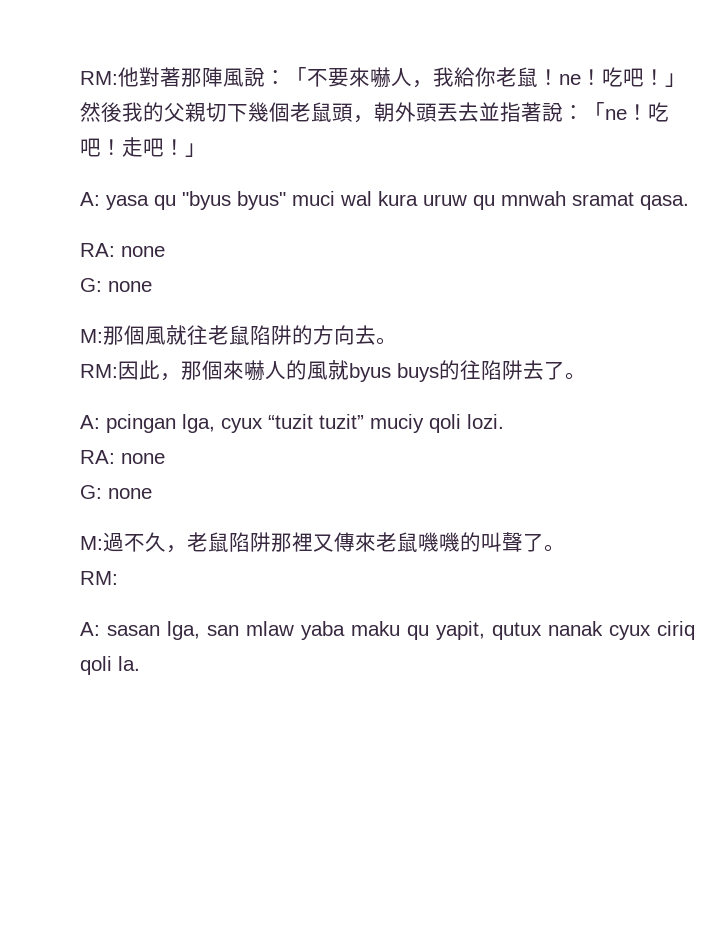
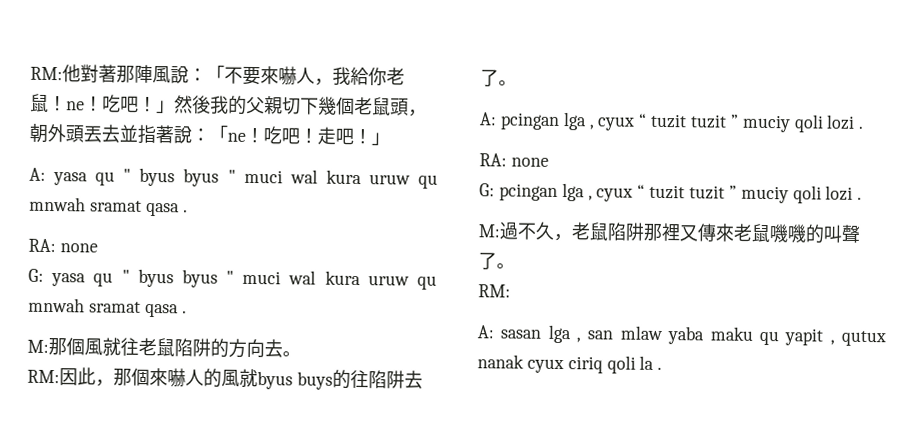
[182,191,689,210] [80,243,165,257] [80,278,152,292] "byus byus" muci wal kura uruw qu mnwah sramat qasa. // RA: none // G: none -> [123,167,439,189] [29,196,188,217] [28,238,98,253] [28,268,438,290] [28,297,187,318] " byus byus " muci wal kura uruw qu mnwah sramat qasa . // RA: none // G: yasa qu " byus byus " muci wal kura uruw qu mnwah sramat qasa .
[182,414,504,433] [80,450,165,464] [80,485,152,499] lga, cyux “tuzit tuzit” muciy qoli lozi. // RA: none // G: none -> [562,112,864,133] [479,153,549,167] [479,183,863,204] lga , cyux “ tuzit tuzit ” muciy qoli lozi . // RA: none // G: pcingan lga , cyux “ tuzit tuzit ” muciy qoli lozi .
[167,621,200,640] lga, -> [547,324,582,344] lga ,
[436,621,485,640] yapit, -> [784,328,835,346] yapit ,
[118,656,140,671] la. -> [639,355,663,371] la .

